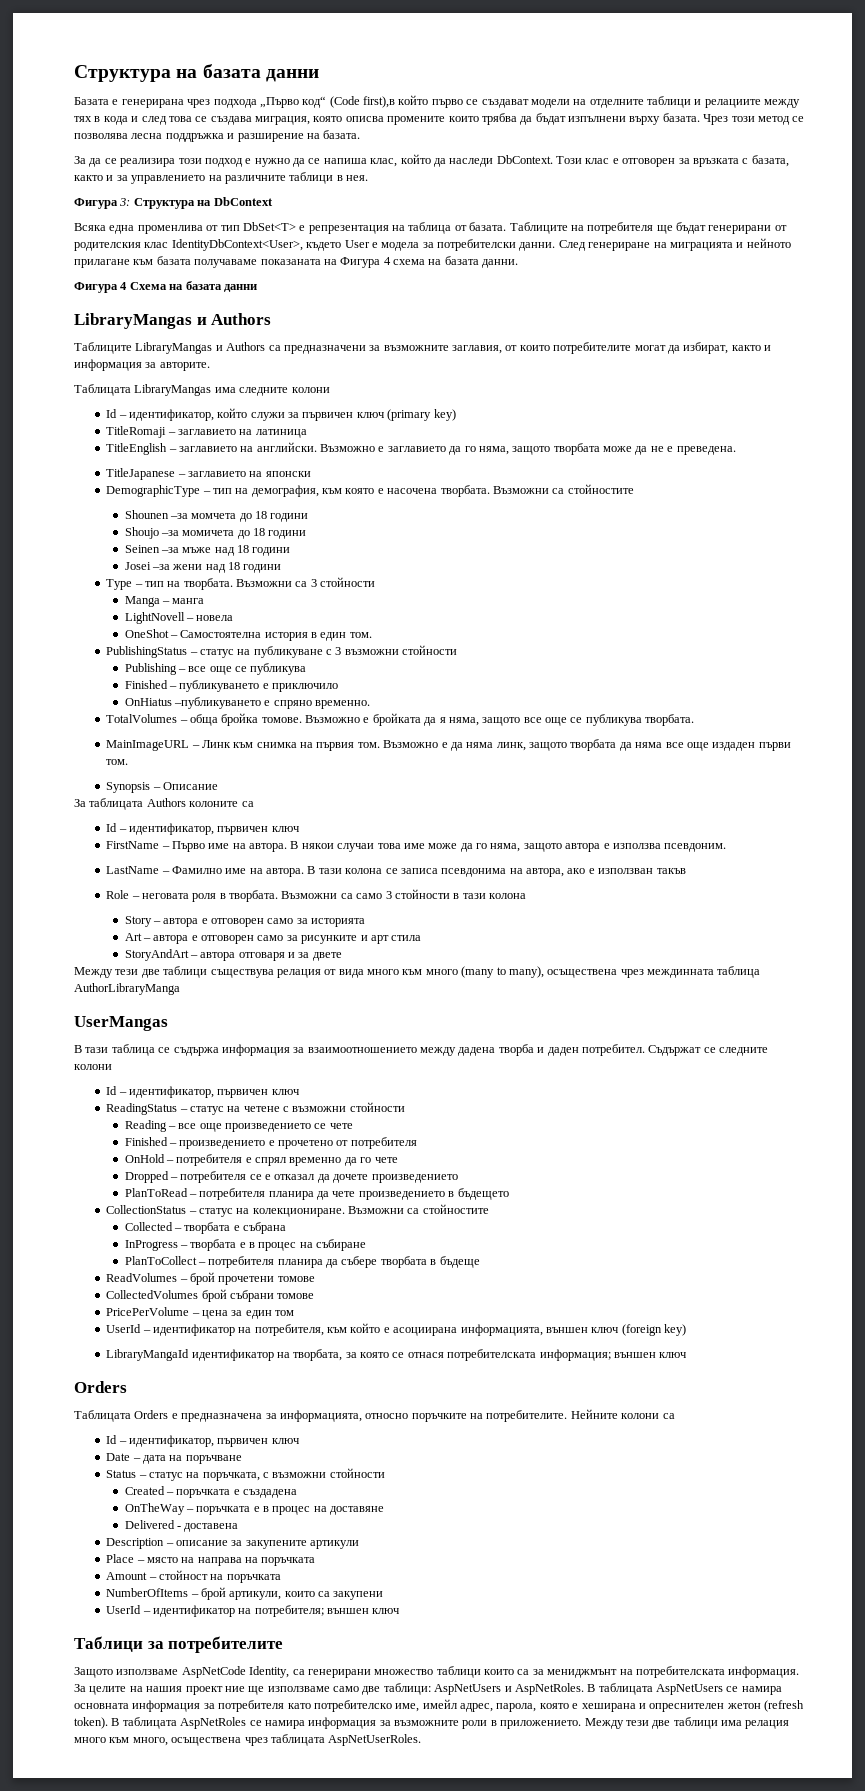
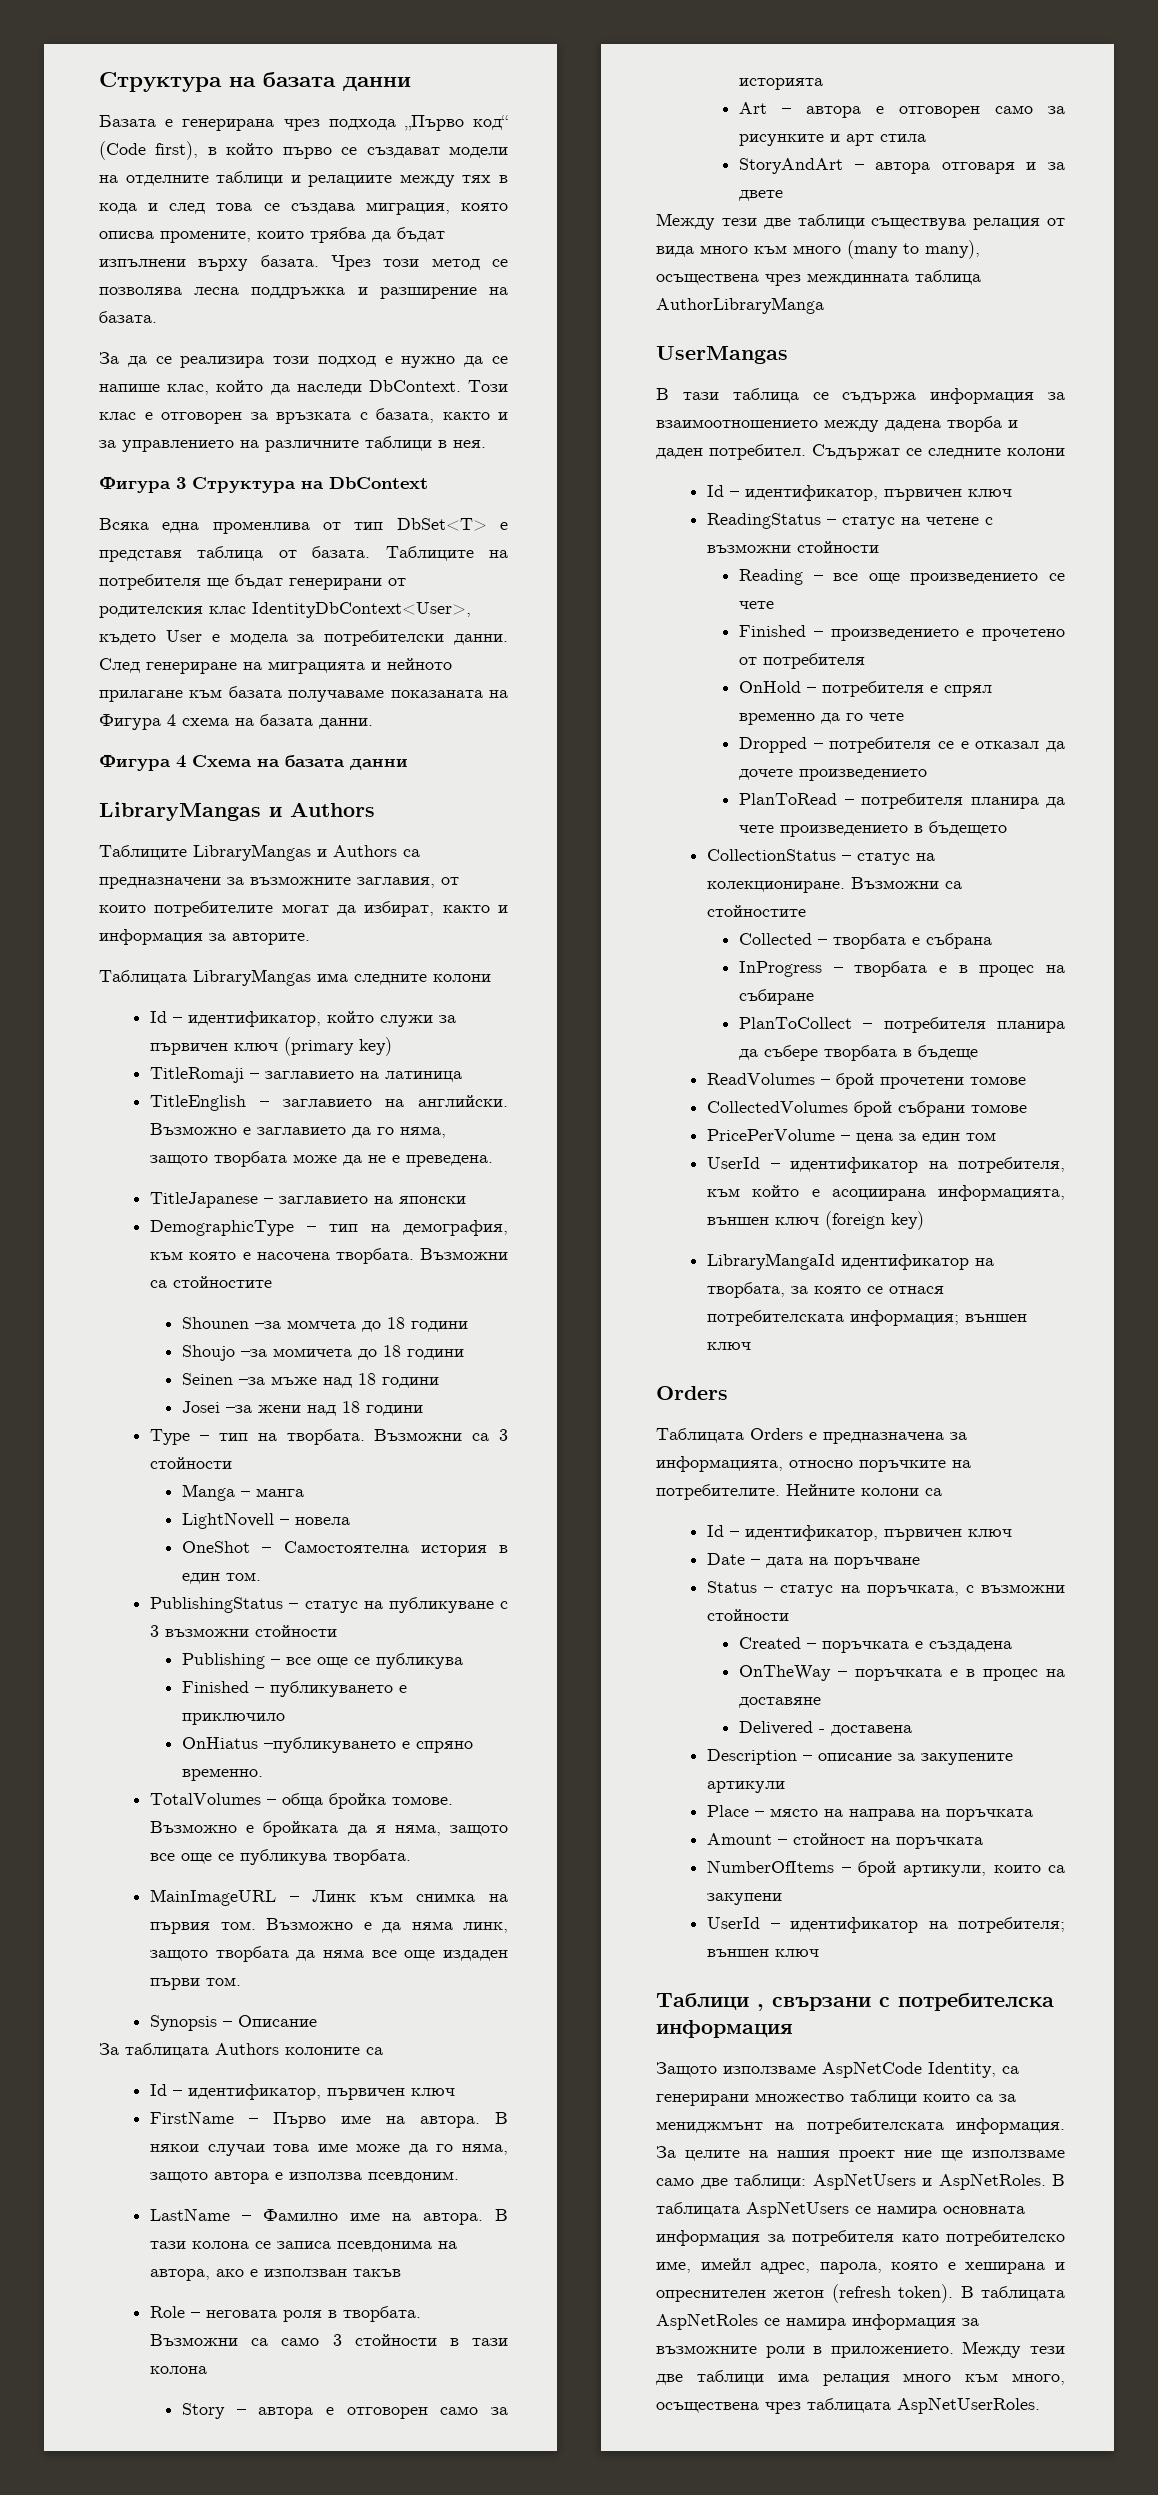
[363,96,395,108] first),в -> [155,141,217,160] first), в
[387,116,446,125] промените -> [160,230,251,243] промените,
[323,158,367,164] напиша -> [99,384,160,392] напишe
[119,198,131,206] 3: -> [176,477,186,489] 3
[308,225,405,234] репрезентация на -> [99,550,182,562] представя
[147,1636,284,1653] за потребителите -> [757,1993,1054,2011] [656,2020,793,2038] , свързани с потребителска информация

